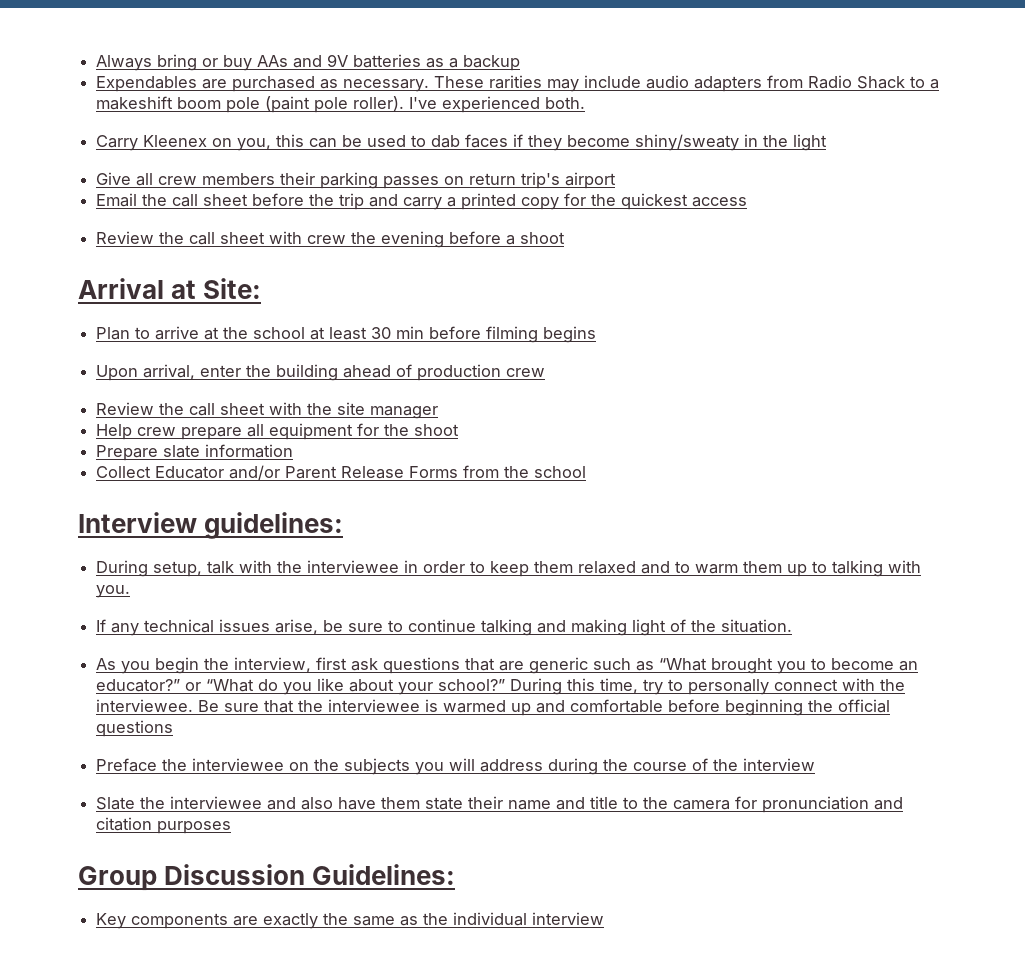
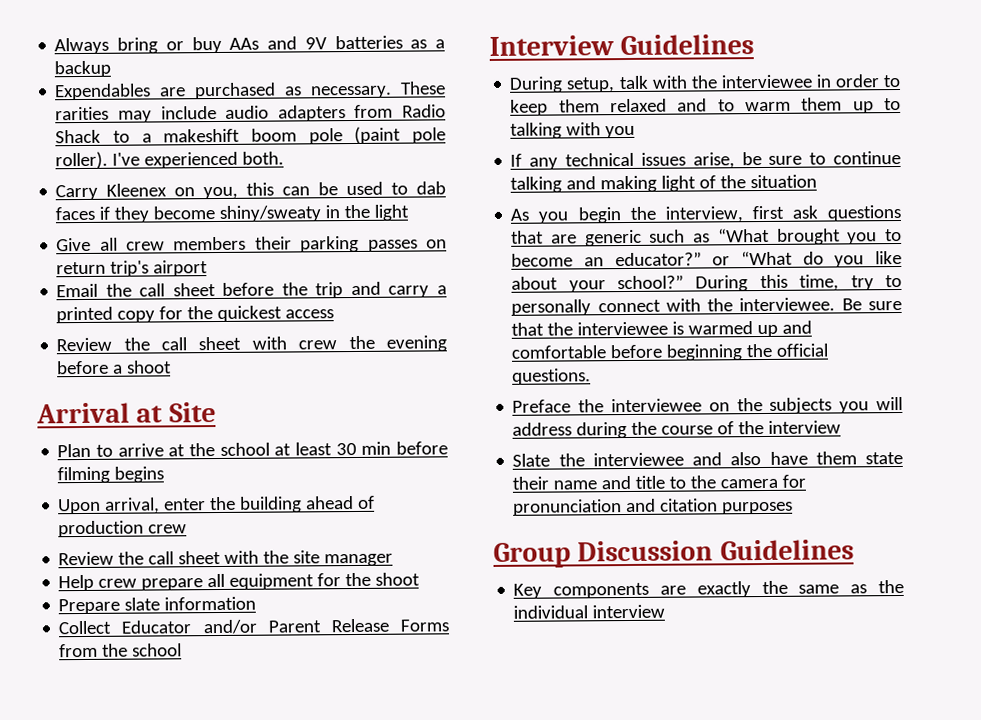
[203,278,262,299] Site: -> [168,402,216,423] Site
[204,512,344,539] guidelines: -> [620,34,755,56] Guidelines
[96,585,131,598] you. -> [605,125,636,139] you
[721,619,793,633] situation. -> [750,174,818,189] situation
[96,720,174,737] questions -> [512,368,592,385] questions.
[312,864,456,885] Guidelines: -> [719,539,854,561] Guidelines

